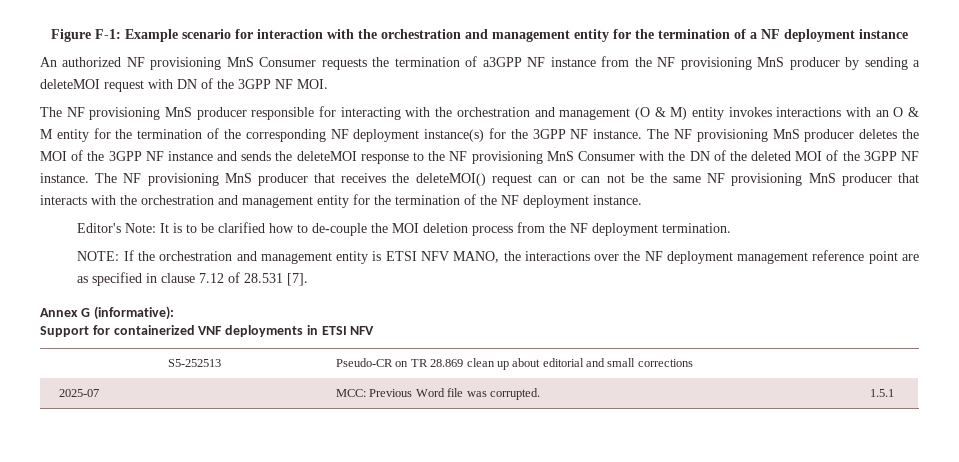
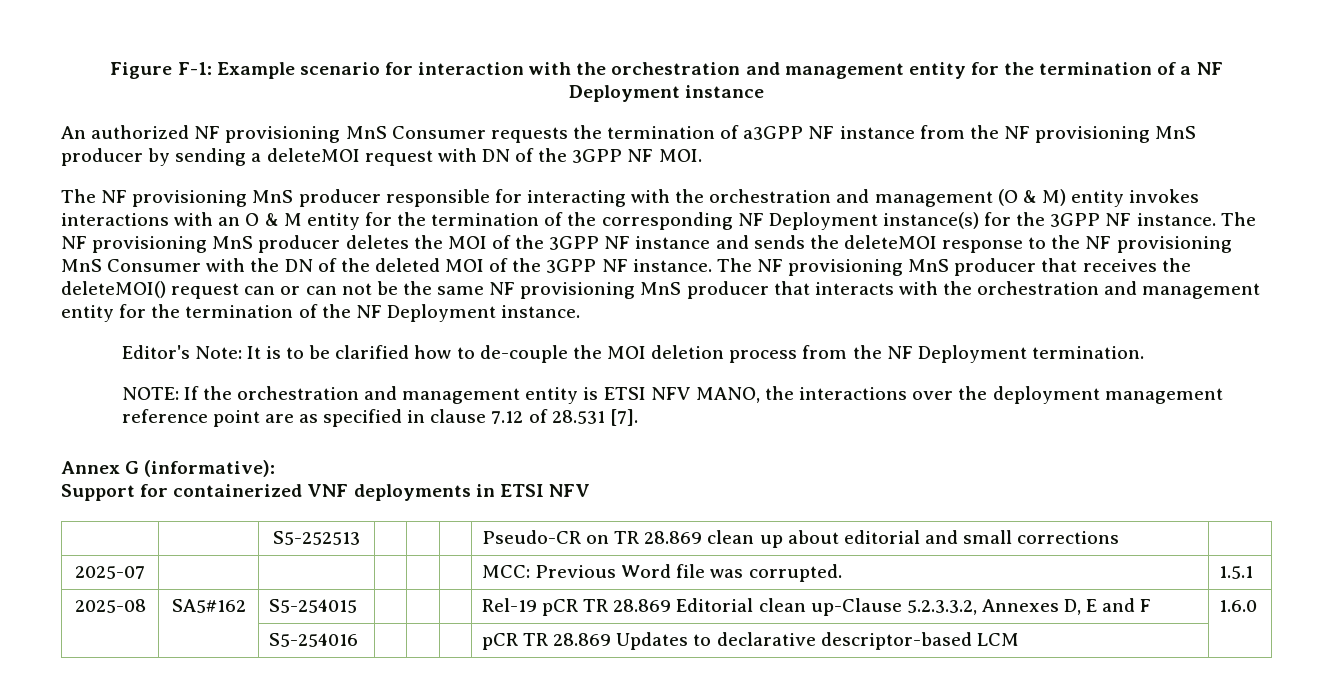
[784,29,855,42] deployment -> [568,85,680,102] Deployment
[353,129,420,142] deployment -> [768,212,878,230] Deployment
[523,195,589,208] deployment -> [386,304,496,322] Deployment
[592,223,659,236] deployment -> [917,345,1027,363] Deployment
[644,251,663,261] NF -> (988, 393) none
(895, 393) none -> [74,599,146,613] [171,599,246,613] [268,599,357,613] [481,598,1152,616] [1218,600,1257,612] [268,633,358,647] [481,632,1019,650] // 2025-08 | SA5#162 | S5-254015 | | | | Rel-19 pCR TR 28.869 Editorial clean up-Clause 5.2.3.3.2, Annexes D, E and F | 1.6.0 // | | S5-254016 | | | | pCR TR 28.869 Updates to declarative descriptor-based LCM |

